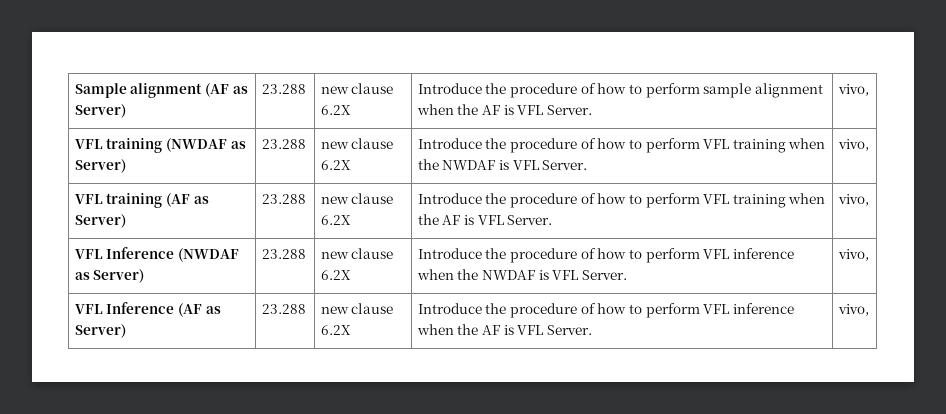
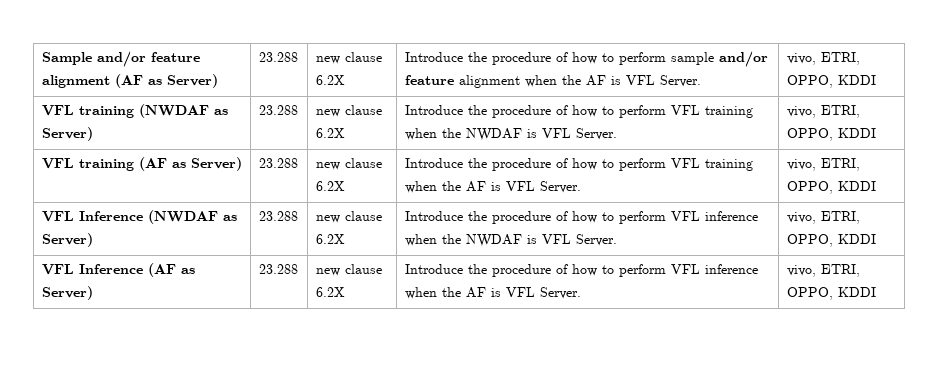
(127, 90) none -> [96,51,200,67] and/or feature
(752, 90) none -> [718,51,768,67] [404,75,454,85] and/or feature
(869, 90) none -> [820,52,860,65] [786,75,876,88] ETRI, OPPO, KDDI
(869, 145) none -> [820,105,860,118] [786,128,876,141] ETRI, OPPO, KDDI
(869, 200) none -> [820,158,860,171] [786,181,876,194] ETRI, OPPO, KDDI
(869, 255) none -> [820,211,860,224] [786,234,876,247] ETRI, OPPO, KDDI
(869, 310) none -> [820,264,860,277] [786,287,876,300] ETRI, OPPO, KDDI

